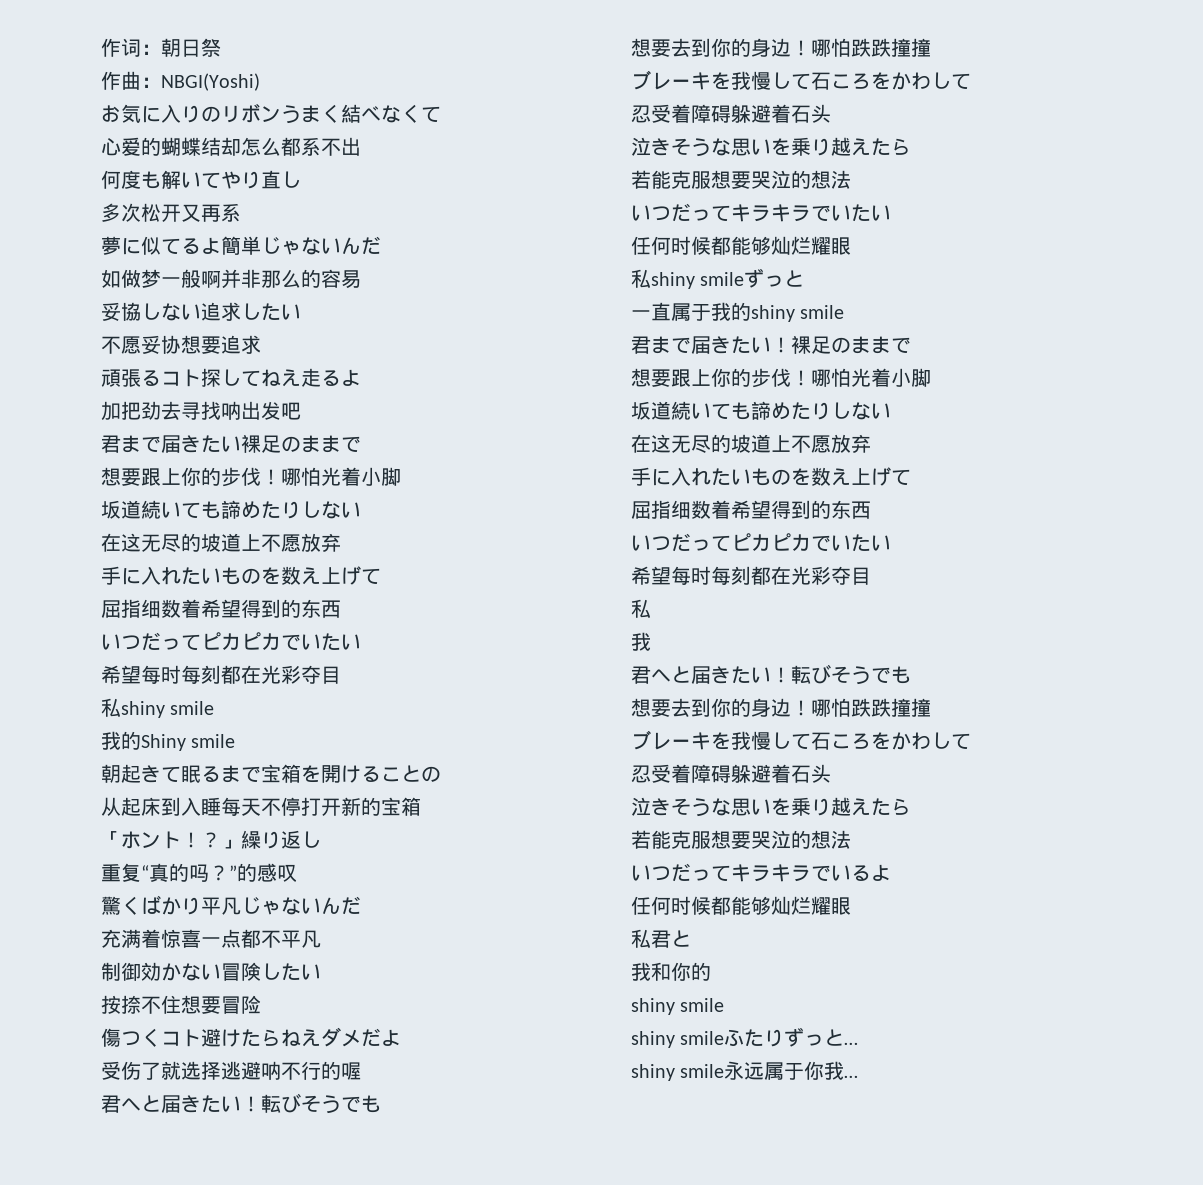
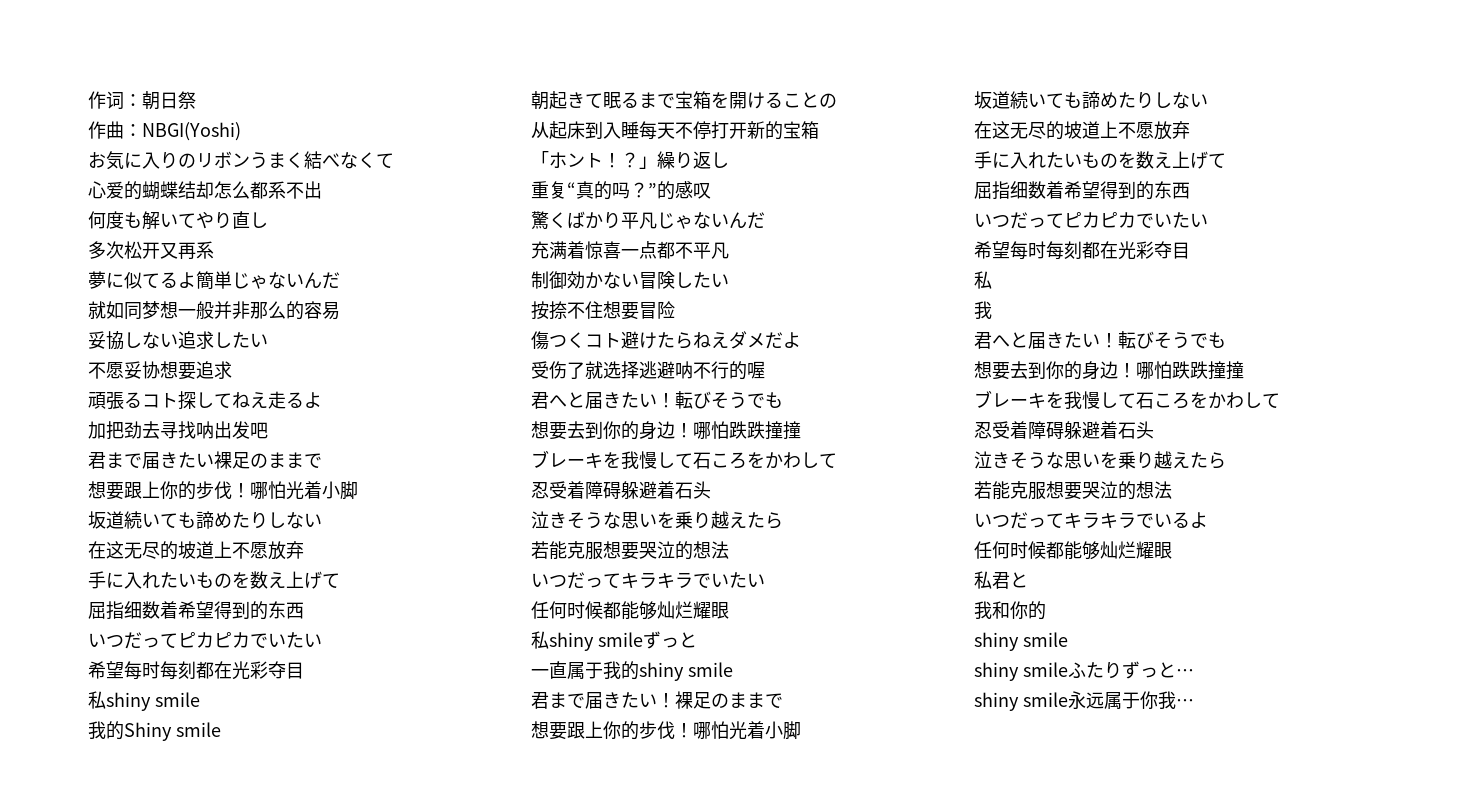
[101,269,221,288] 如做梦一般啊 -> [88,301,214,320] 就如同梦想一般

